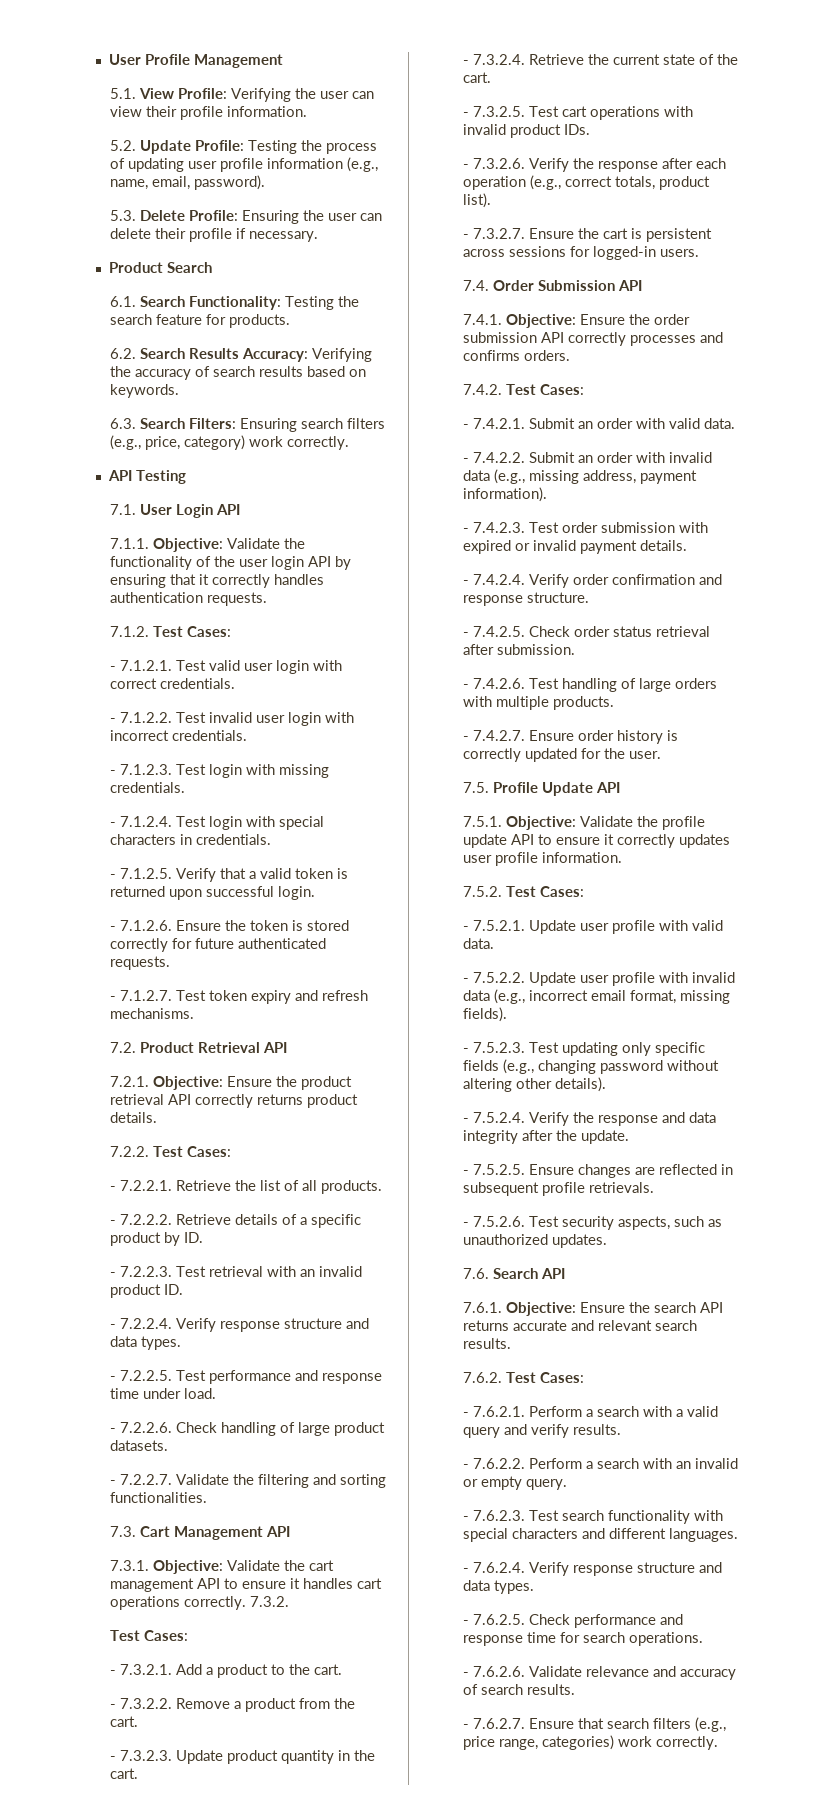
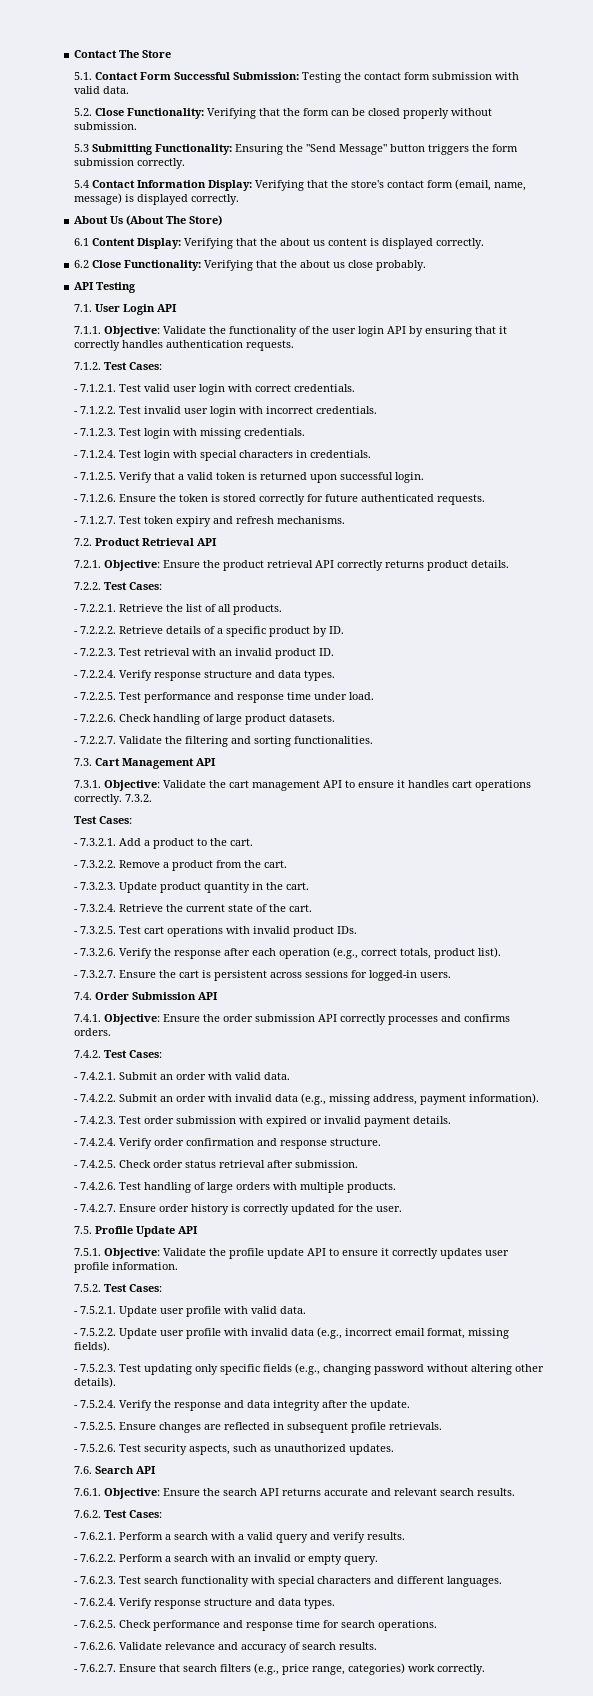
[109,54,284,68] [110,88,375,102] [110,106,308,120] [110,140,378,154] [110,157,379,172] [110,175,266,190] [110,210,383,224] [110,228,319,242] [109,262,213,273] [110,296,360,310] [110,314,291,328] [110,348,373,362] [110,366,367,380] [110,384,180,398] [110,418,386,432] [110,435,350,450] User Profile Management // 5.1. View Profile: Verifying the user can view their profile information. // 5.2. Update Profile: Testing the process of updating user profile information (e.g., name, email, password). // 5.3. Delete Profile: Ensuring the user can delete their profile if necessary. // Product Search // 6.1. Search Functionality: Testing the search feature for products. // 6.2. Search Results Accuracy: Verifying the accuracy of search results based on keywords. // 6.3. Search Filters: Ensuring search filters (e.g., price, category) work correctly. -> [73,50,171,58] [74,72,520,83] [74,86,130,94] [74,108,493,119] [74,122,138,130] [74,144,519,155] [74,158,186,169] [74,179,527,191] [74,193,240,205] [73,215,222,226] [74,238,485,249] [73,260,426,271] Contact The Store // 5.1. Contact Form Successful Submission: Testing the contact form submission with valid data. // 5.2. Close Functionality: Verifying that the form can be closed properly without submission. // 5.3 Submitting Functionality: Ensuring the "Send Message" button triggers the form submission correctly. // 5.4 Contact Information Display: Verifying that the store's contact form (email, name, message) is displayed correctly. // About Us (About The Store) // 6.1 Content Display: Verifying that the about us content is displayed correctly. // 6.2 Close Functionality: Verifying that the about us close probably.

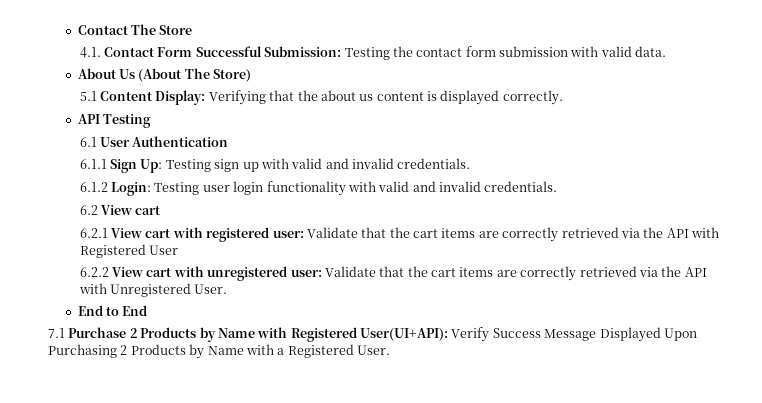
[74,72,93,80] 5.1. -> [79,47,101,58] 4.1.
[74,108,493,119] [74,122,138,130] [74,144,519,155] [74,158,186,169] [74,179,527,191] [74,193,240,205] // 5.2. Close Functionality: Verifying that the form can be closed properly without submission. // 5.3 Submitting Functionality: Ensuring the "Send Message" button triggers the form submission correctly. // 5.4 Contact Information Display: Verifying that the store's contact form (email, name, message) is displayed correctly. -> (667, 51) none
[74,238,90,246] 6.1 -> [79,91,97,101] 5.1
[73,260,426,271] [73,282,136,293] [74,304,178,315] [74,326,508,337] [74,340,295,351] [74,362,163,370] [74,384,356,395] [74,406,378,417] [74,428,306,439] [74,450,372,461] [74,472,425,483] [74,494,486,505] [74,516,346,527] [74,538,218,546] [74,560,510,571] [74,582,163,590] [74,604,283,615] [74,626,345,637] [74,648,335,659] [74,670,336,681] [74,692,375,703] [74,714,336,725] [74,736,374,747] [74,758,217,769] [74,780,532,791] [74,794,153,805] [74,816,133,824] [74,838,254,849] [74,860,288,871] [74,882,310,893] [74,904,313,912] [74,926,358,937] [74,947,502,959] [74,970,452,981] [74,992,219,1000] [74,1014,511,1025] [74,1028,112,1036] [74,1050,163,1058] [74,1072,291,1080] [74,1093,540,1105] [74,1116,452,1127] [74,1138,382,1149] [74,1160,359,1168] [74,1182,397,1193] [74,1204,403,1215] [74,1226,199,1237] [74,1248,510,1259] [74,1262,179,1273] [74,1284,163,1292] [74,1306,307,1317] [74,1327,510,1339] [74,1341,111,1352] [74,1363,545,1375] [74,1377,117,1388] [74,1400,411,1411] [74,1422,443,1433] [74,1444,395,1455] [74,1466,157,1474] [74,1488,516,1499] [74,1510,163,1518] [74,1532,406,1543] [74,1554,379,1565] [74,1576,503,1587] [74,1598,336,1609] [74,1620,438,1631] [74,1642,378,1653] [74,1663,486,1675] 6.2 Close Functionality: Verifying that the about us close probably. // API Testing // 7.1. User Login API // 7.1.1. Objective: Validate the functionality of the user login API by ensuring that it correctly handles authentication requests. // 7.1.2. Test Cases: // - 7.1.2.1. Test valid user login with correct credentials. // - 7.1.2.2. Test invalid user login with incorrect credentials. // - 7.1.2.3. Test login with missing credentials. // - 7.1.2.4. Test login with special characters in credentials. // - 7.1.2.5. Verify that a valid token is returned upon successful login. // - 7.1.2.6. Ensure the token is stored correctly for future authenticated requests. // - 7.1.2.7. Test token expiry and refresh mechanisms. // 7.2. Product Retrieval API // 7.2.1. Objective: Ensure the product retrieval API correctly returns product details. // 7.2.2. Test Cases: // - 7.2.2.1. Retrieve the list of all products. // - 7.2.2.2. Retrieve details of a specific product by ID. // - 7.2.2.3. Test retrieval with an invalid product ID. // - 7.2.2.4. Verify response structure and data types. // - 7.2.2.5. Test performance and response time under load. // - 7.2.2.6. Check handling of large product datasets. // - 7.2.2.7. Validate the filtering and sorting functionalities. // 7.3. Cart Management API // 7.3.1. Objective: Validate the cart management API to ensure it handles cart operations correctly. 7.3.2. // Test Cases: // - 7.3.2.1. Add a product to the cart. // - 7.3.2.2. Remove a product from the cart. // - 7.3.2.3. Update product quantity in the cart. // - 7.3.2.4. Retrieve the current state of the cart. // - 7.3.2.5. Test cart operations with invalid product IDs. // - 7.3.2.6. Verify the response after each operation (e.g., correct totals, product list). // - 7.3.2.7. Ensure the cart is persistent across sessions for logged-in users. // 7.4. Order Submission API // 7.4.1. Objective: Ensure the order submission API correctly processes and confirms orders. // 7.4.2. Test Cases: // - 7.4.2.1. Submit an order with valid data. // - 7.4.2.2. Submit an order with invalid data (e.g., missing address, payment information). // - 7.4.2.3. Test order submission with expired or invalid payment details. // - 7.4.2.4. Verify order confirmation and response structure. // - 7.4.2.5. Check order status retrieval after submission. // - 7.4.2.6. Test handling of large orders with multiple products. // - 7.4.2.7. Ensure order history is correctly updated for the user. // 7.5. Profile Update API // 7.5.1. Objective: Validate the profile update API to ensure it correctly updates user profile information. // 7.5.2. Test Cases: // - 7.5.2.1. Update user profile with valid data. // - 7.5.2.2. Update user profile with invalid data (e.g., incorrect email format, missing fields). // - 7.5.2.3. Test updating only specific fields (e.g., changing password without altering other details). // - 7.5.2.4. Verify the response and data integrity after the update. // - 7.5.2.5. Ensure changes are reflected in subsequent profile retrievals. // - 7.5.2.6. Test security aspects, such as unauthorized updates. // 7.6. Search API // 7.6.1. Objective: Ensure the search API returns accurate and relevant search results. // 7.6.2. Test Cases: // - 7.6.2.1. Perform a search with a valid query and verify results. // - 7.6.2.2. Perform a search with an invalid or empty query. // - 7.6.2.3. Test search functionality with special characters and different languages. // - 7.6.2.4. Verify response structure and data types. // - 7.6.2.5. Check performance and response time for search operations. // - 7.6.2.6. Validate relevance and accuracy of search results. // - 7.6.2.7. Ensure that search filters (e.g., price range, categories) work correctly. -> [77,114,151,128] [79,136,229,147] [79,158,471,173] [79,181,558,196] [79,205,161,215] [79,227,720,242] [79,244,179,258] [79,266,707,281] [78,283,228,297] [77,305,148,316] [48,327,697,342] [48,344,390,359] API Testing // 6.1 User Authentication // 6.1.1 Sign Up: Testing sign up with valid and invalid credentials. // 6.1.2 Login: Testing user login functionality with valid and invalid credentials. // 6.2 View cart // 6.2.1 View cart with registered user: Validate that the cart items are correctly retrieved via the API with Registered User // 6.2.2 View cart with unregistered user: Validate that the cart items are correctly retrieved via the API with Unregistered User. // End to End // 7.1 Purchase 2 Products by Name with Registered User(UI+API): Verify Success Message Displayed Upon Purchasing 2 Products by Name with a Registered User.

